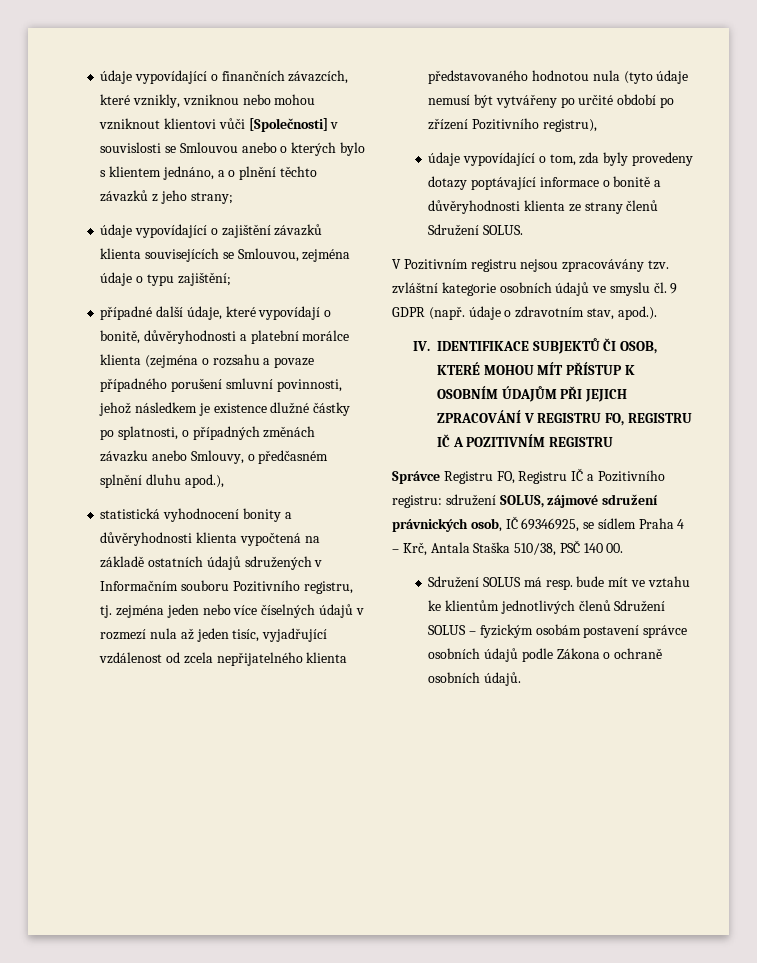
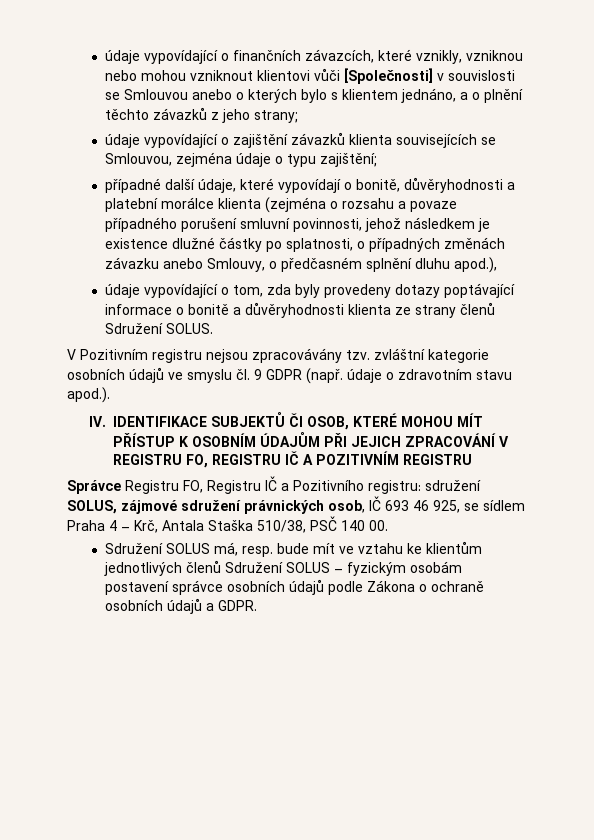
[100,508,292,522] [100,532,320,546] [100,556,323,570] [100,580,353,594] [100,604,364,618] [100,628,328,642] [99,652,348,666] [428,70,689,84] [428,94,674,108] [428,118,597,132] // statistická vyhodnocení bonity a důvěryhodnosti klienta vypočtená na základě ostatních údajů sdružených v Informačním souboru Pozitivního registru, tj. zejména jeden nebo více číselných údajů v rozmezí nula až jeden tisíc, vyjadřující vzdálenost od zcela nepřijatelného klienta představovaného hodnotou nula (tyto údaje nemusí být vytvářeny po určité období po zřízení Pozitivního registru), -> (497, 265) none
[586,308,614,320] stav, -> [476,370,512,380] stavu
[521,518,580,532] 69346925, -> [385,500,460,513] 693 46 925,
[523,577,542,587] má -> [213,542,238,556] má,
[484,672,522,686] údajů. -> [166,598,257,614] údajů a GDPR.

